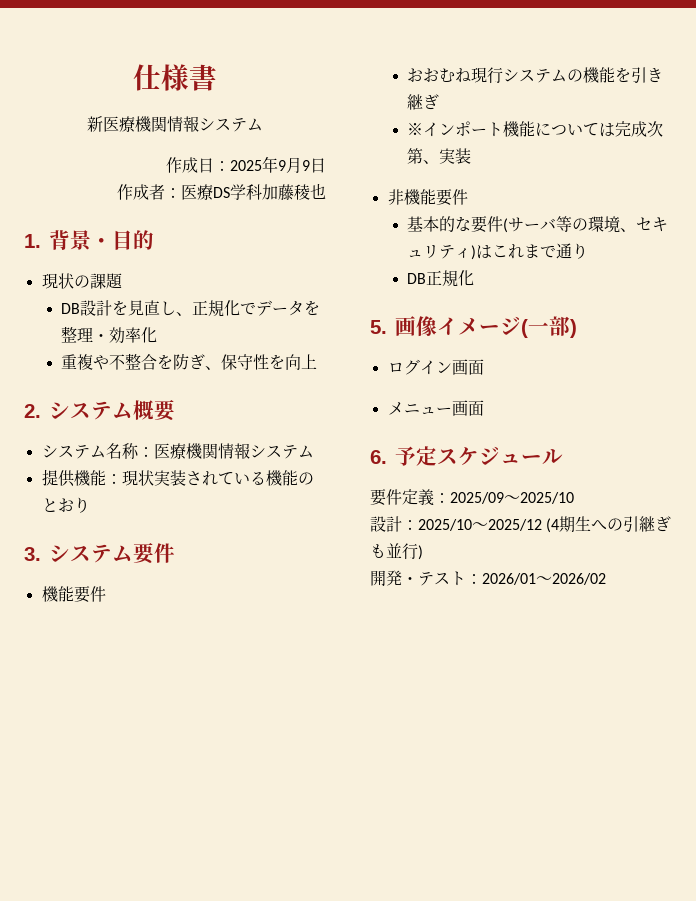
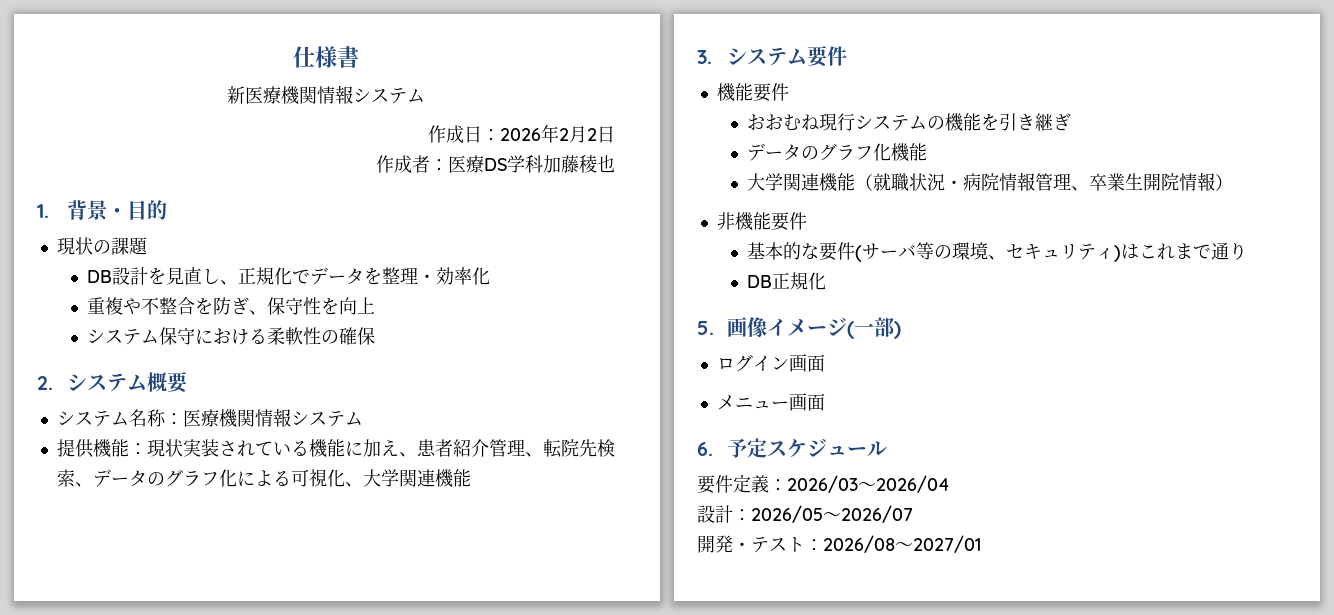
[230,156,310,173] 2025年9月9 -> [500,124,597,143] 2026年2月2
(318, 361) none -> [86,327,375,345] // システム保守における柔軟性の確保
[297,472,314,485] [41,497,90,513] のとおり -> [344,439,615,458] [56,469,471,488] に加え、患者紹介管理、転院先検索、データのグラフ化による可視化、大学関連機能
[407,121,664,137] [407,148,472,164] ※インポート機能については完成次第、実装 -> [746,143,927,162] [746,172,1233,192] データのグラフ化機能 // 大学関連機能（就職状況・病院情報管理、卒業生開院情報）
[450,492,574,504] 2025/09～2025/10 -> [787,475,950,493] 2026/03～2026/04
[418,516,672,533] [370,543,423,560] 2025/10～2025/12 (4期生への引継ぎも並行) -> [751,505,913,523] 2026/05～2026/07
[482,573,606,585] 2026/01～2026/02 -> [823,535,981,553] 2026/08～2027/01

